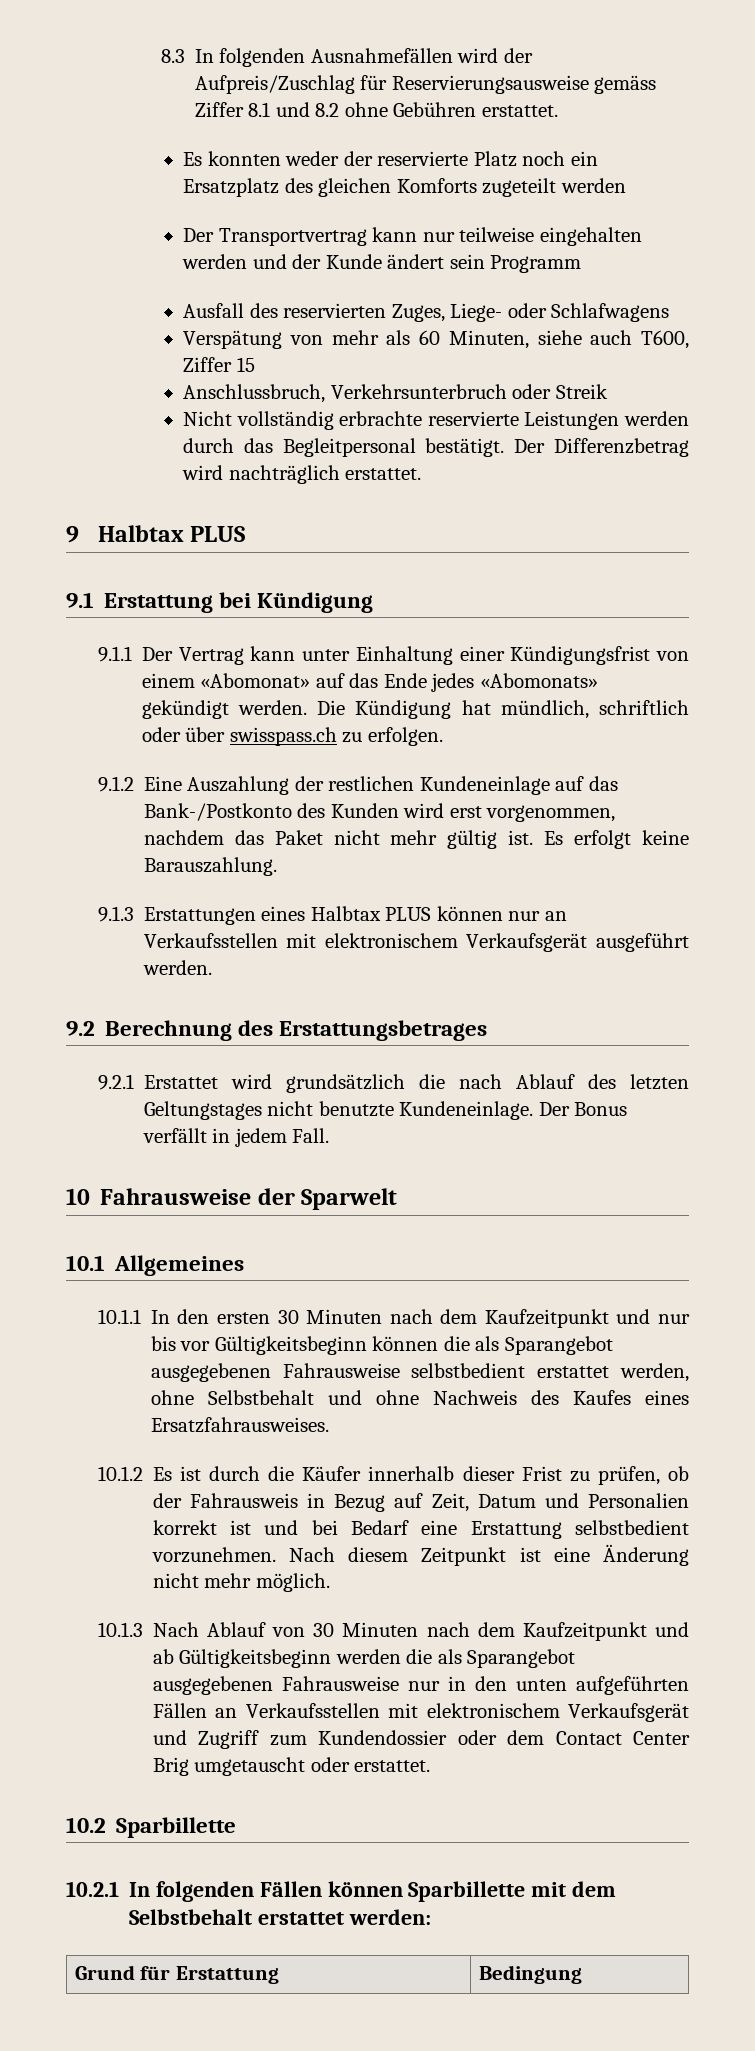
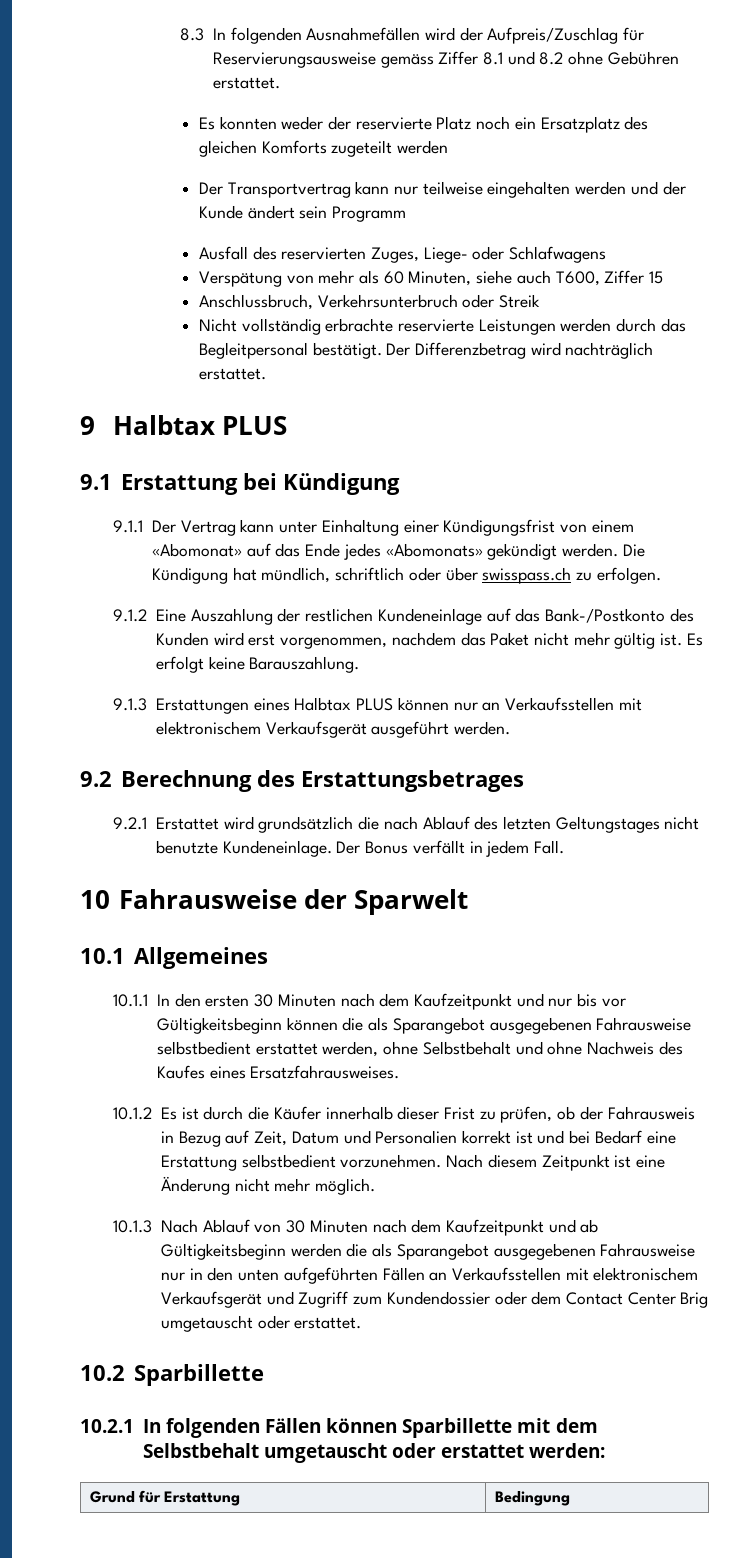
(253, 1917) none -> [263,1443,437,1463] umgetauscht oder

